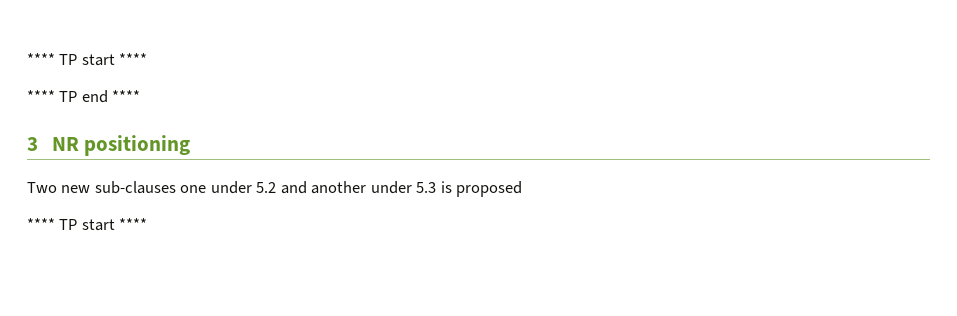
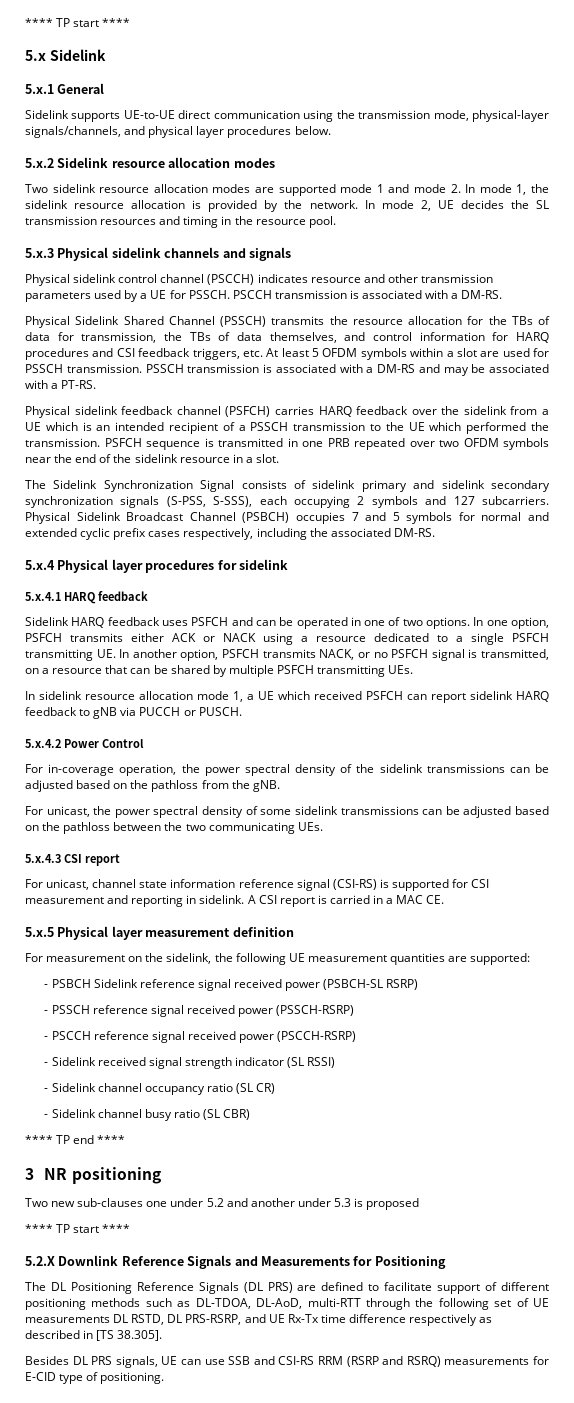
[27,53,148,66] **** TP start **** -> [25,18,131,27] [25,49,106,61] [25,83,105,94] [25,110,549,122] [25,126,331,138] [25,157,275,168] [25,184,550,196] [25,200,549,212] [25,216,336,228] [25,247,291,261] [25,274,493,286] [25,290,503,302] [25,316,550,328] [25,332,549,343] [25,348,549,360] [25,364,549,376] [25,380,97,389] [25,406,549,418] [25,422,550,434] [25,438,549,450] [25,454,279,463] [25,480,550,492] [25,496,549,508] [25,512,549,524] [25,528,435,540] [25,559,288,573] [25,591,148,604] [25,617,549,629] [25,633,549,645] [25,649,550,661] [25,665,414,677] [25,691,549,703] [25,707,242,719] [25,739,144,748] [25,764,549,776] [25,780,280,792] [25,806,550,818] [25,822,323,834] [25,854,120,866] [25,879,490,891] [25,895,445,907] [25,926,294,940] [25,953,531,965] [44,979,419,991] [44,1005,355,1017] [44,1031,357,1043] [44,1057,336,1069] [44,1083,276,1095] [44,1109,251,1121] **** TP start **** // 5.x Sidelink // 5.x.1 General // Sidelink supports UE-to-UE direct communication using the transmission mode, physical-layer signals/channels, and physical layer procedures below. // 5.x.2 Sidelink resource allocation modes // Two sidelink resource allocation modes are supported mode 1 and mode 2. In mode 1, the sidelink resource allocation is provided by the network. In mode 2, UE decides the SL transmission resources and timing in the resource pool. // 5.x.3 Physical sidelink channels and signals // Physical sidelink control channel (PSCCH) indicates resource and other transmission parameters used by a UE for PSSCH. PSCCH transmission is associated with a DM-RS. // Physical Sidelink Shared Channel (PSSCH) transmits the resource allocation for the TBs of data for transmission, the TBs of data themselves, and control information for HARQ procedures and CSI feedback triggers, etc. At least 5 OFDM symbols within a slot are used for PSSCH transmission. PSSCH transmission is associated with a DM-RS and may be associated with a PT-RS. // Physical sidelink feedback channel (PSFCH) carries HARQ feedback over the sidelink from a UE which is an intended recipient of a PSSCH transmission to the UE which performed the transmission. PSFCH sequence is transmitted in one PRB repeated over two OFDM symbols near the end of the sidelink resource in a slot. // The Sidelink Synchronization Signal consists of sidelink primary and sidelink secondary synchronization signals (S-PSS, S-SSS), each occupying 2 symbols and 127 subcarriers. Physical Sidelink Broadcast Channel (PSBCH) occupies 7 and 5 symbols for normal and extended cyclic prefix cases respectively, including the associated DM-RS. // 5.x.4 Physical layer procedures for sidelink // 5.x.4.1 HARQ feedback // Sidelink HARQ feedback uses PSFCH and can be operated in one of two options. In one option, PSFCH transmits either ACK or NACK using a resource dedicated to a single PSFCH transmitting UE. In another option, PSFCH transmits NACK, or no PSFCH signal is transmitted, on a resource that can be shared by multiple PSFCH transmitting UEs. // In sidelink resource allocation mode 1, a UE which received PSFCH can report sidelink HARQ feedback to gNB via PUCCH or PUSCH. // 5.x.4.2 Power Control // For in-coverage operation, the power spectral density of the sidelink transmissions can be adjusted based on the pathloss from the gNB. // For unicast, the power spectral density of some sidelink transmissions can be adjusted based on the pathloss between the two communicating UEs. // 5.x.4.3 CSI report // For unicast, channel state information reference signal (CSI-RS) is supported for CSI measurement and reporting in sidelink. A CSI report is carried in a MAC CE. // 5.x.5 Physical layer measurement definition // For measurement on the sidelink, the following UE measurement quantities are supported: // - PSBCH Sidelink reference signal received power (PSBCH-SL RSRP) // - PSSCH reference signal received power (PSSCH-RSRP) // - PSСCH reference signal received power (PSCCH-RSRP) // - Sidelink received signal strength indicator (SL RSSI) // - Sidelink channel occupancy ratio (SL CR) // - Sidelink channel busy ratio (SL CBR)
(148, 224) none -> [25,1255,446,1269] [25,1282,549,1294] [25,1298,549,1310] [25,1314,493,1326] [25,1330,163,1341] [25,1356,550,1368] [25,1372,165,1384] // 5.2.X Downlink Reference Signals and Measurements for Positioning // The DL Positioning Reference Signals (DL PRS) are defined to facilitate support of different positioning methods such as DL-TDOA, DL-AoD, multi-RTT through the following set of UE measurements DL RSTD, DL PRS-RSRP, and UE Rx-Tx time difference respectively as described in [TS 38.305]. // Besides DL PRS signals, UE can use SSB and CSI-RS RRM (RSRP and RSRQ) measurements for E-CID type of positioning.

